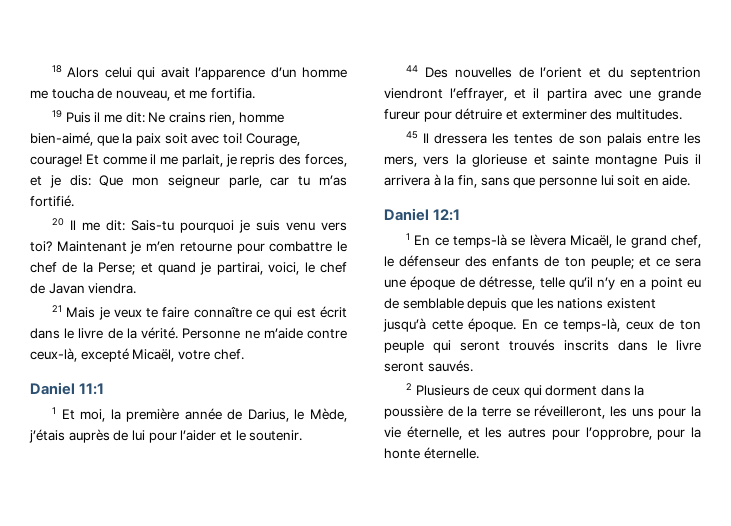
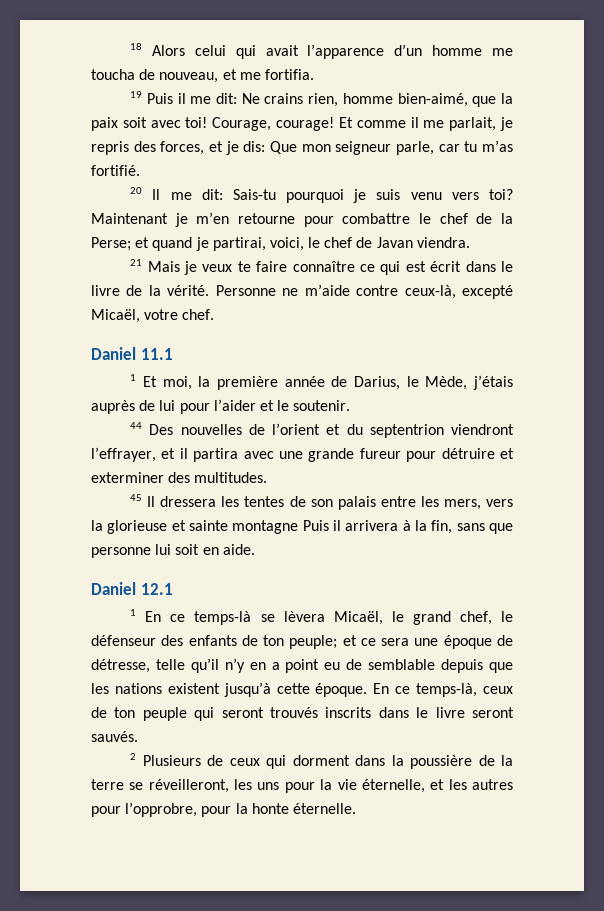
[79,383,105,395] 11:1 -> [140,348,173,360] 11.1
[433,209,461,221] 12:1 -> [140,583,173,595] 12.1

